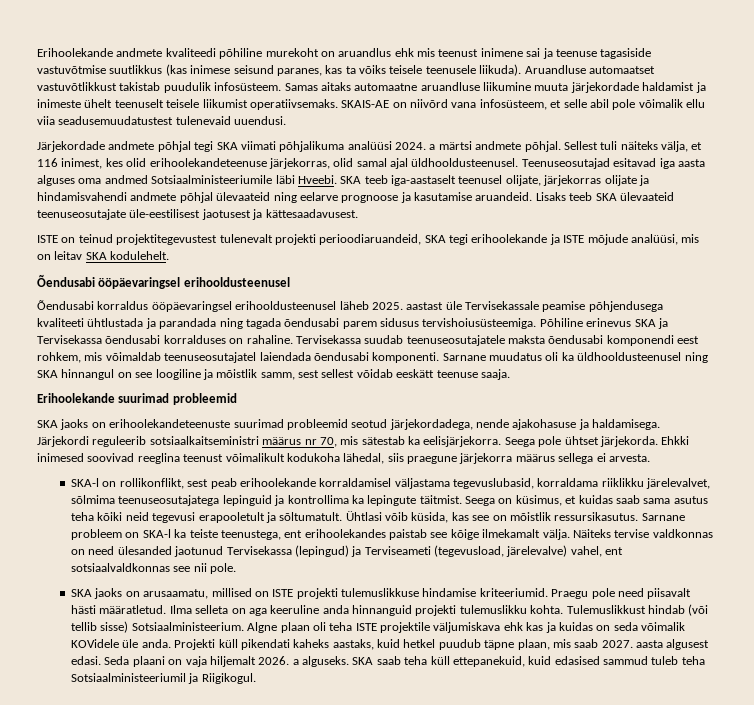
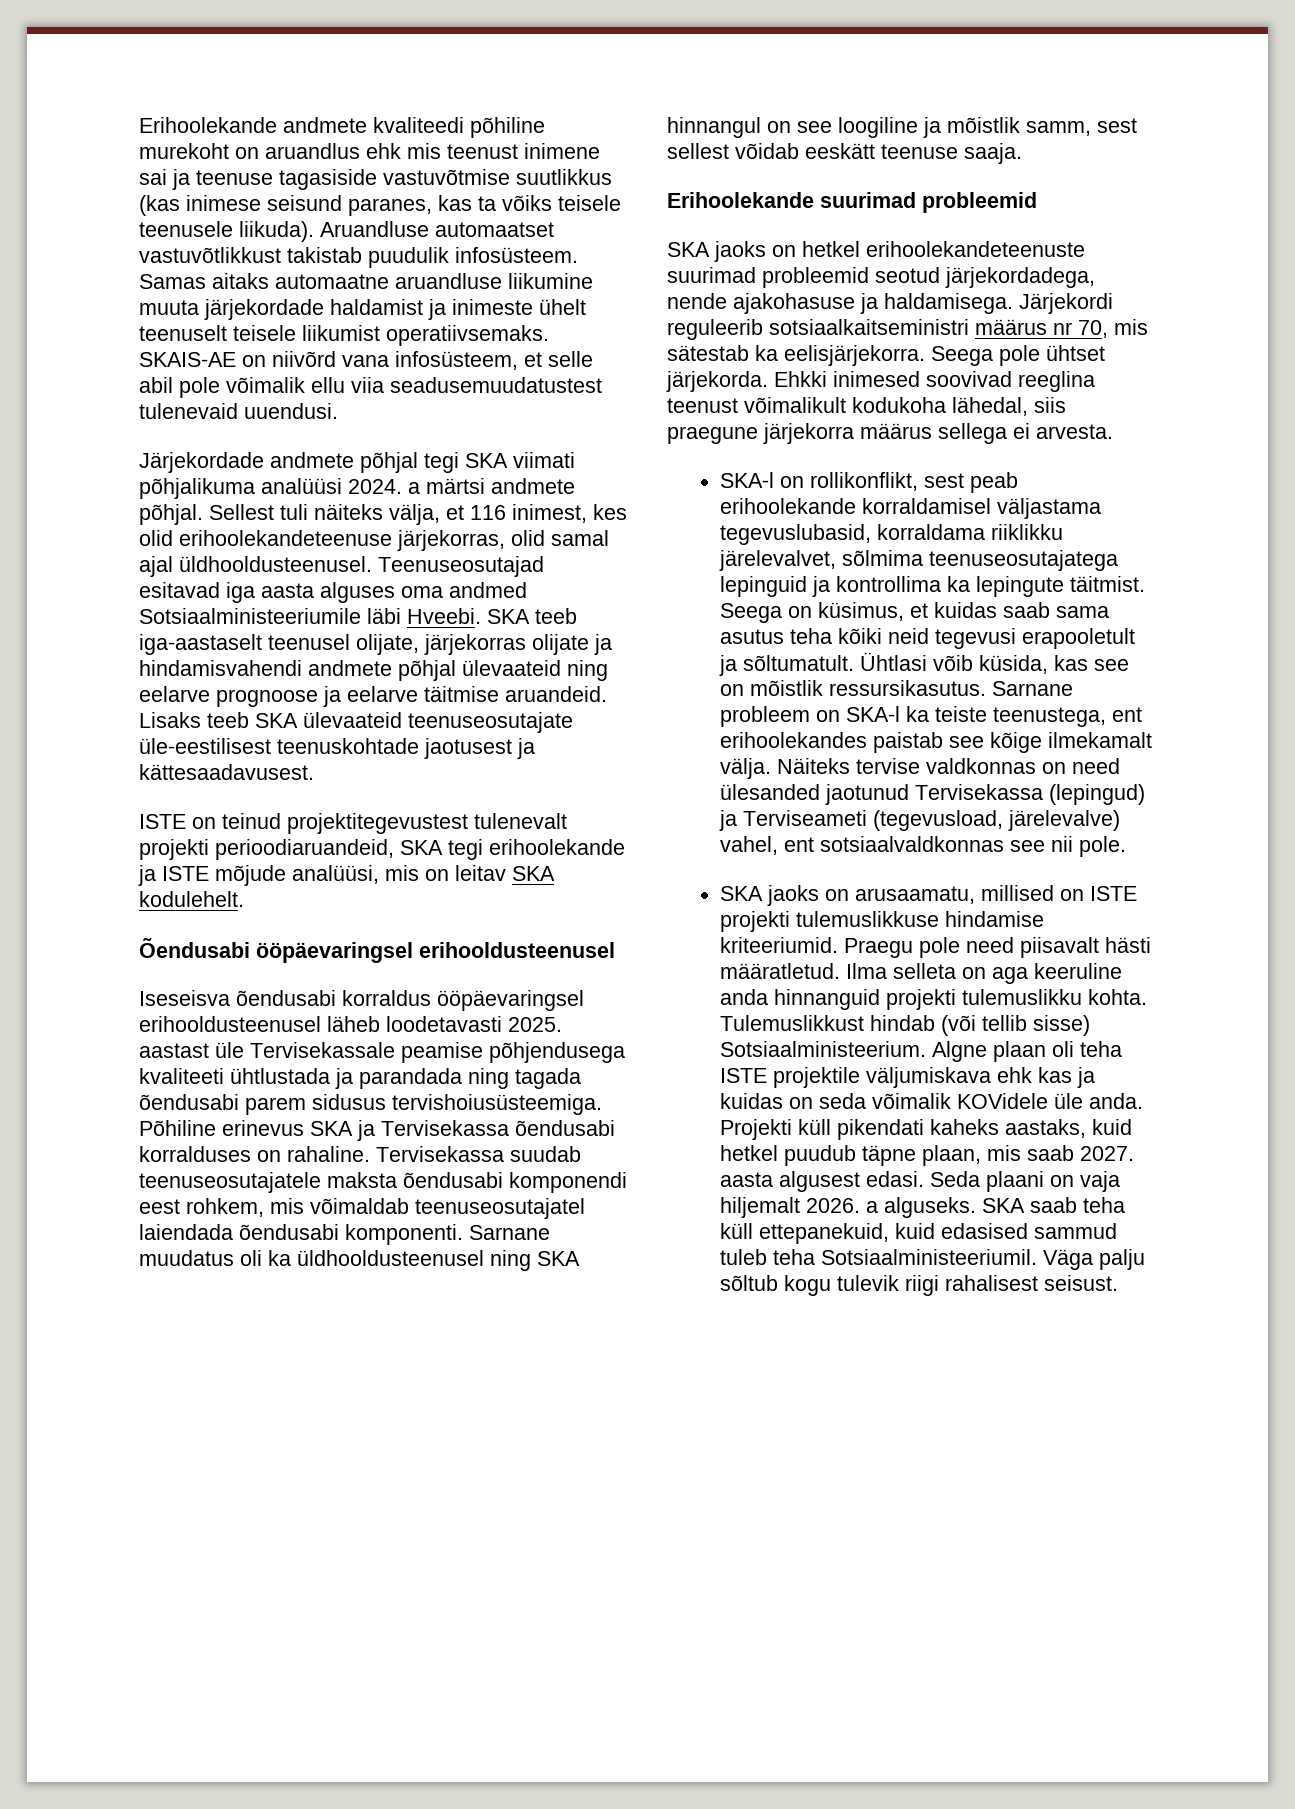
[414,192,472,201] kasutamise -> [347,686,499,702] eelarve täitmise
(201, 213) none -> [277,738,419,754] teenuskohtade
[37,300,94,310] Õendusabi -> [139,990,336,1006] Iseseisva õendusabi
(369, 305) none -> [386,1016,502,1032] loodetavasti
(106, 425) none -> [802,241,860,257] hetkel
[71,673,256,684] Sotsiaalministeeriumil ja Riigikogul. -> [821,1249,1146,1270] [720,1275,1119,1296] Sotsiaalministeeriumil. Väga palju sõltub kogu tulevik riigi rahalisest seisust.

